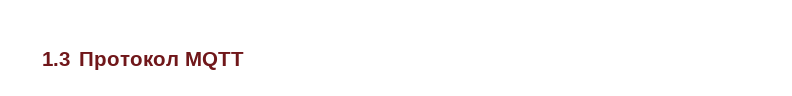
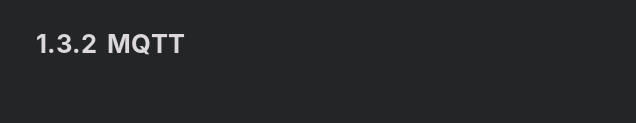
[42,52,180,70] 1.3 Протокол -> [36,34,97,53] 1.3.2

